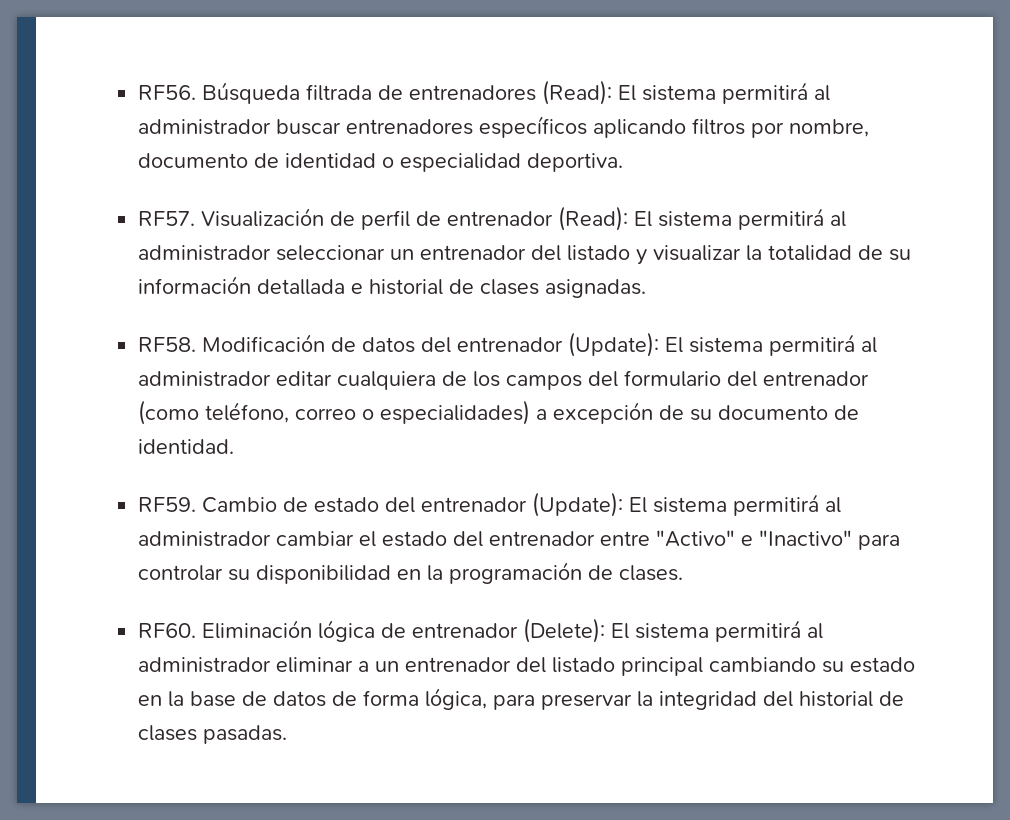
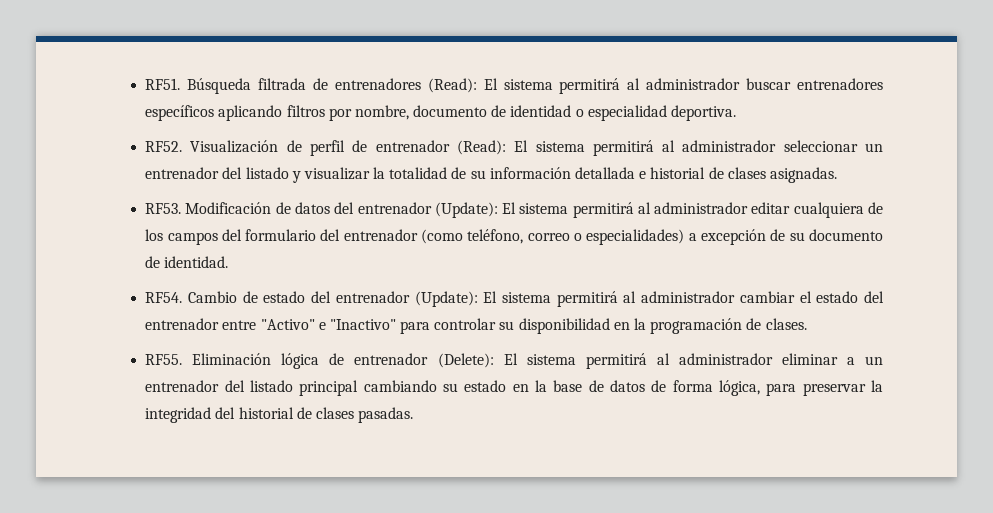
[138,85,197,100] RF56. -> [145,78,181,90] RF51.
[138,211,196,226] RF57. -> [145,141,183,152] RF52.
[138,337,197,352] RF58. -> [145,203,182,214] RF53.
[138,497,197,512] RF59. -> [145,292,183,303] RF54.
[138,623,197,638] RF60. -> [145,354,183,365] RF55.

